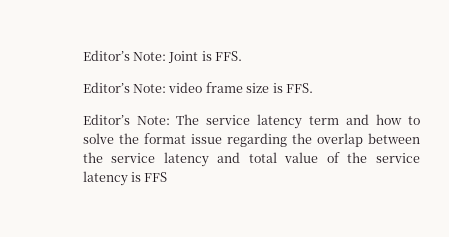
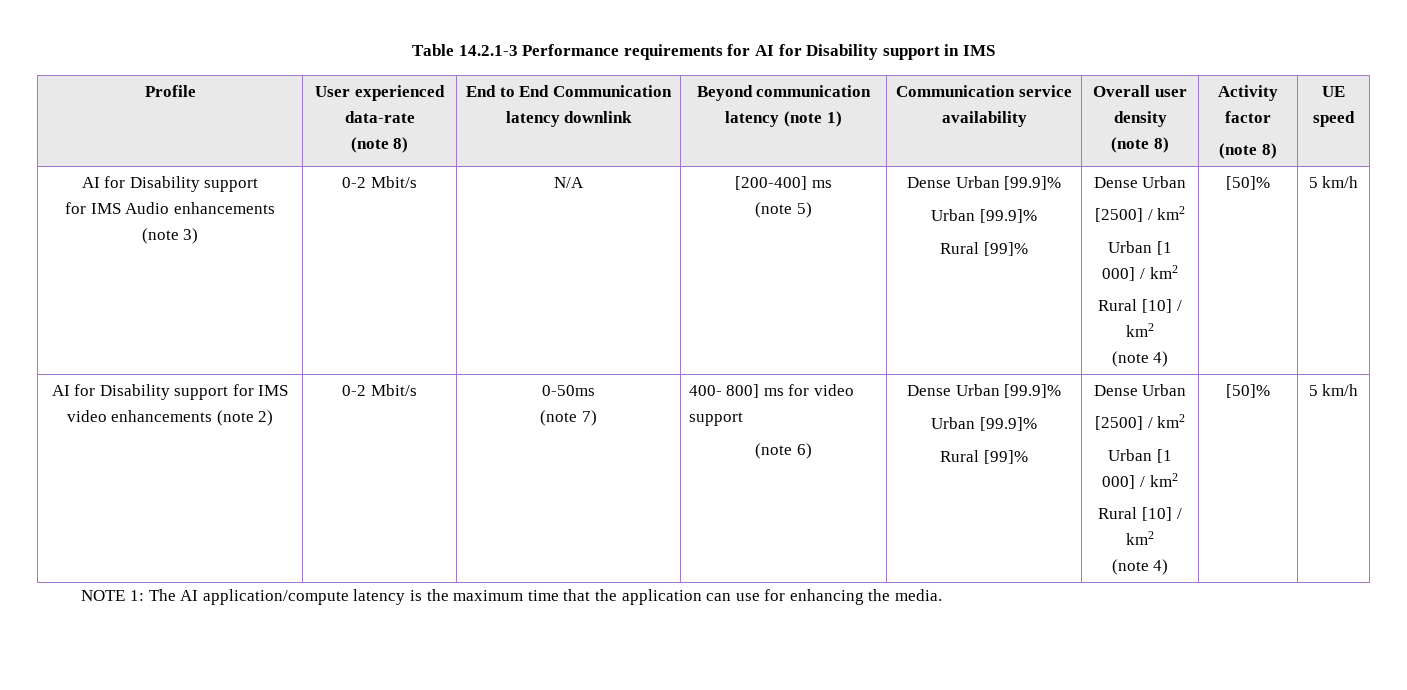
[82,50,243,63] [82,82,313,93] [82,114,421,129] [82,133,421,147] [82,152,421,167] [82,171,168,186] Editor’s Note: Joint is FFS. // Editor’s Note: video frame size is FFS. // Editor’s Note: The service latency term and how to solve the format issue regarding the overlap between the service latency and total value of the service latency is FFS -> [412,44,995,60] [144,85,196,97] [315,85,445,101] [344,111,415,123] [350,137,409,153] [466,85,672,97] [505,111,633,127] [696,85,872,101] [725,111,842,127] [896,85,1072,97] [941,111,1027,127] [1093,85,1187,97] [1113,111,1167,127] [1111,137,1169,153] [1218,85,1278,101] [1225,111,1271,123] [1219,143,1277,159] [1322,86,1345,97] [1313,111,1355,127] [81,176,259,192] [65,202,275,214] [141,228,199,244] [342,176,417,188] [554,177,584,188] [735,176,832,190] [755,202,812,218] [906,176,1062,190] [931,209,1037,223] [940,242,1028,256] [1093,176,1187,188] [1094,206,1186,222] [1108,241,1172,255] [1102,265,1178,281] [1098,299,1182,313] [1126,323,1154,337] [1111,351,1169,367] [1226,176,1270,190] [1308,176,1359,188] [51,384,289,400] [66,410,274,426] [342,384,417,396] [542,385,595,396] [540,410,597,426] [688,384,854,398] [688,412,743,426] [755,443,812,459] [906,384,1062,398] [931,417,1037,431] [940,450,1028,464] [1093,384,1187,396] [1094,414,1186,430] [1108,449,1172,463] [1102,473,1178,489] [1098,507,1182,521] [1126,531,1154,545] [1111,559,1169,575] [1226,384,1270,398] [1308,384,1359,396] [81,589,943,605] Table 14.2.1-3 Performance requirements for AI for Disability support in IMS // Profile | User experienced data-rate // (note 8) | End to End Communication latency downlink | Beyond communication latency (note 1) | Communication service availability | Overall user density // (note 8) | Activity factor // (note 8) | UE speed // AI for Disability support // for IMS Audio enhancements (note 3) | 0-2 Mbit/s | N/A | [200-400] ms // (note 5) | Dense Urban [99.9]% // Urban [99.9]% // Rural [99]% | Dense Urban // [2500] / km2 // Urban [1 000] / km2 // Rural [10] / km2 // (note 4) | [50]% | 5 km/h // AI for Disability support for IMS video enhancements (note 2) | 0-2 Mbit/s | 0-50ms // (note 7) | 400- 800] ms for video support // (note 6) | Dense Urban [99.9]% // Urban [99.9]% // Rural [99]% | Dense Urban // [2500] / km2 // Urban [1 000] / km2 // Rural [10] / km2 // (note 4) | [50]% | 5 km/h // NOTE 1: The AI application/compute latency is the maximum time that the application can use for enhancing the media.

